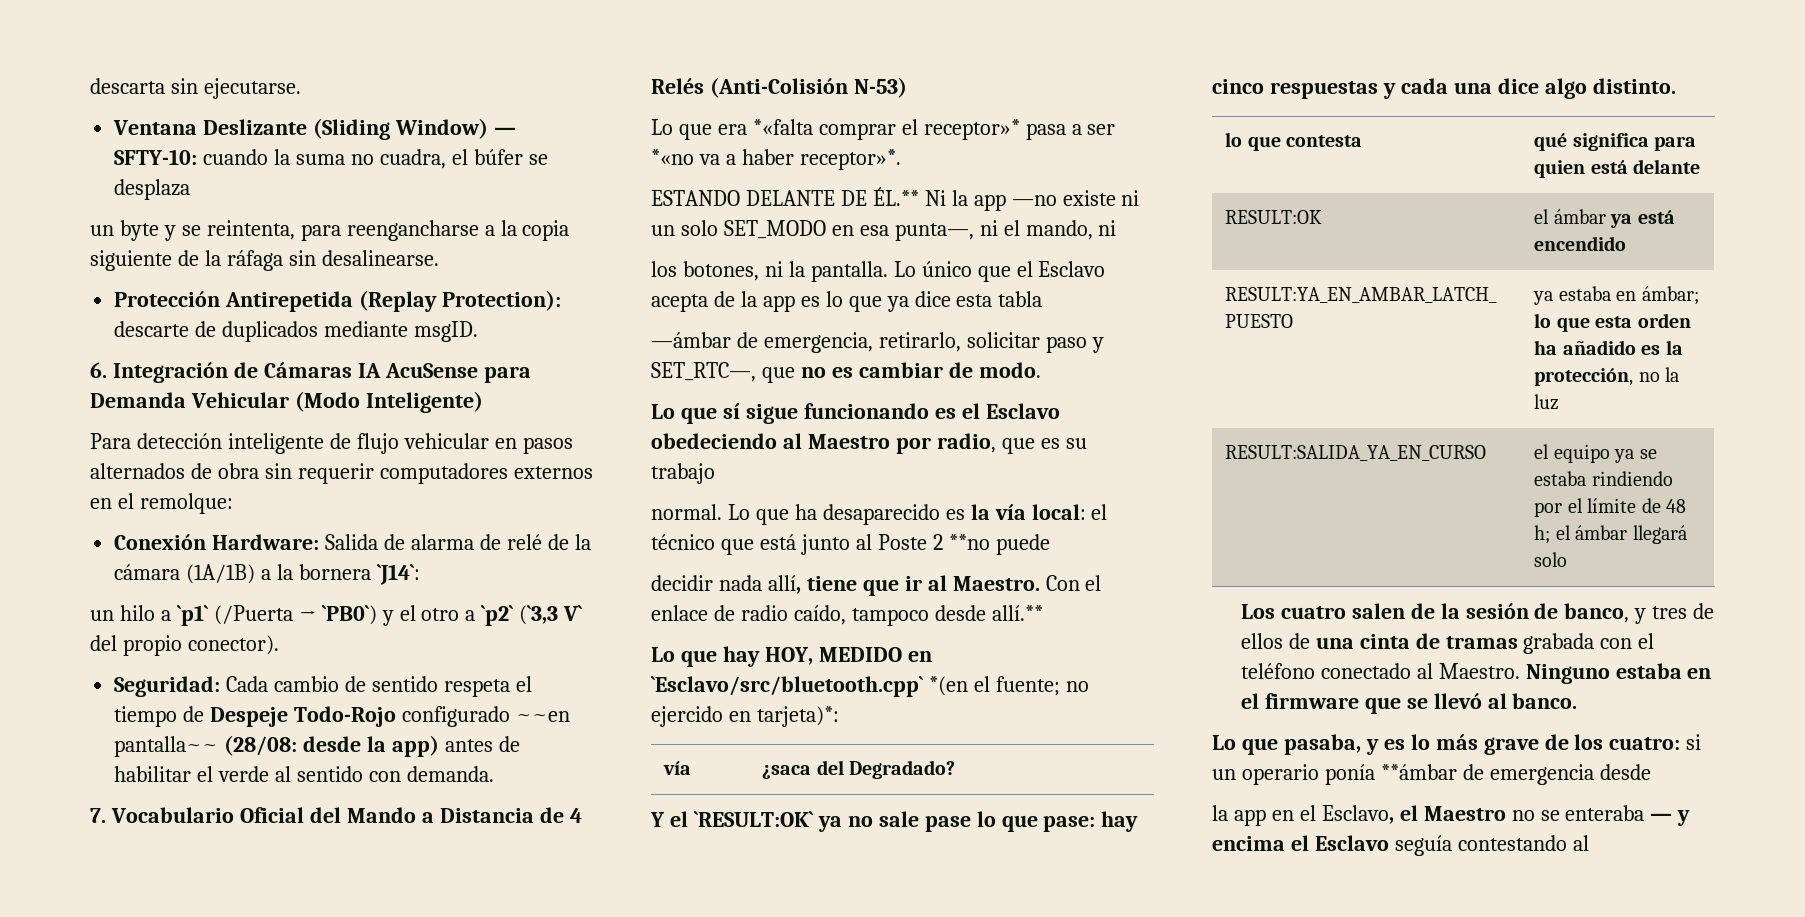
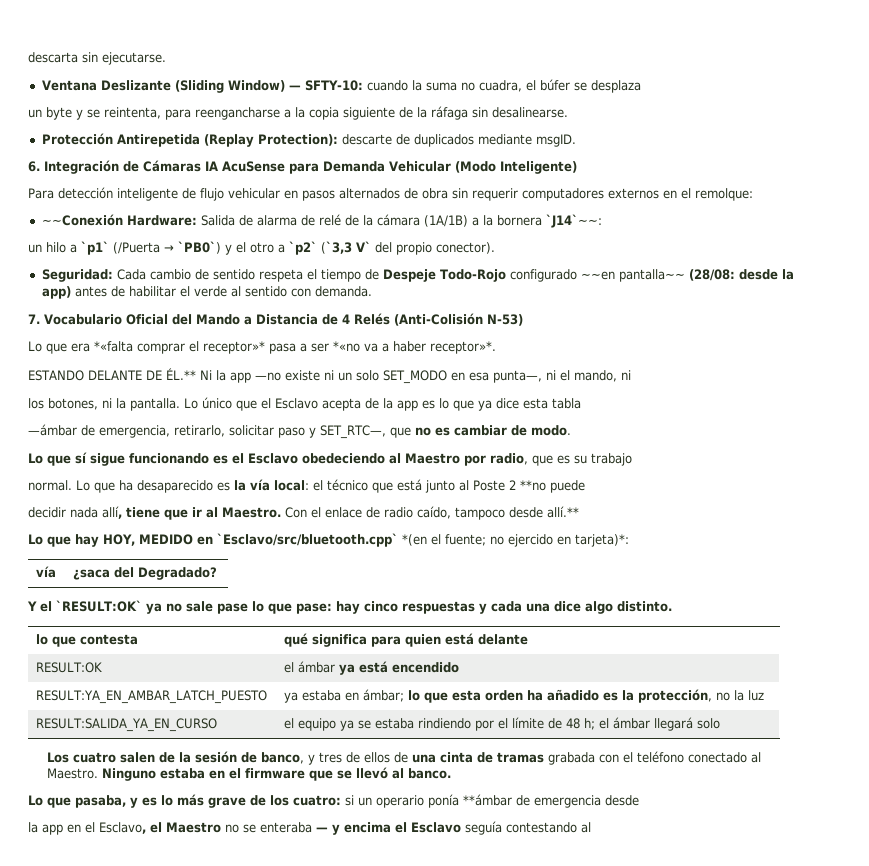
[114,534,207,550] Conexión -> [41,214,123,226] ~~Conexión
[376,564,420,585] `J14`: -> [545,214,602,228] `J14`~~:

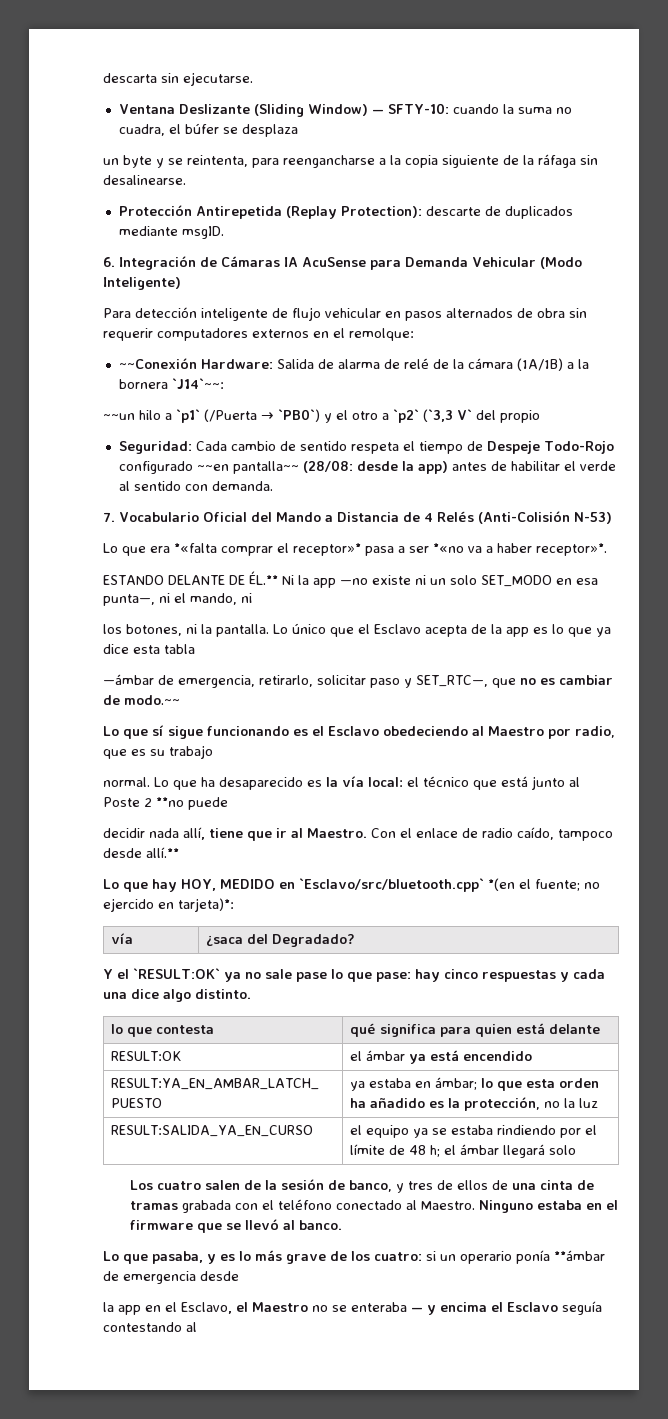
[28,244,42,253] un -> [103,413,135,420] ~~un
[436,242,495,254] conector). -> (540, 416) none
[531,425,571,436] modo. -> [124,695,180,705] modo.~~

